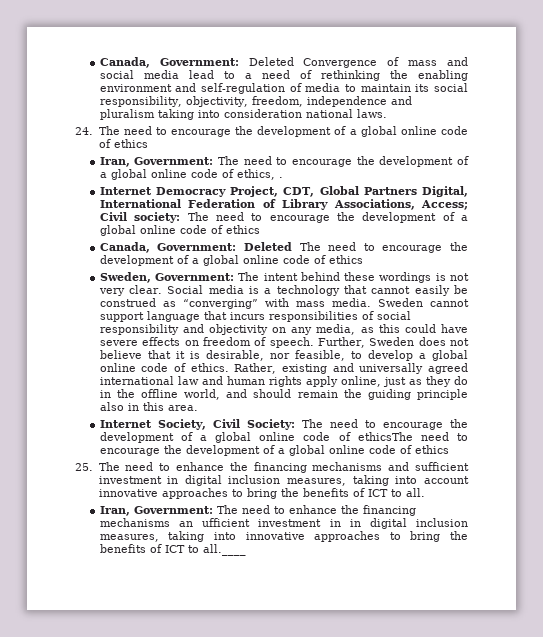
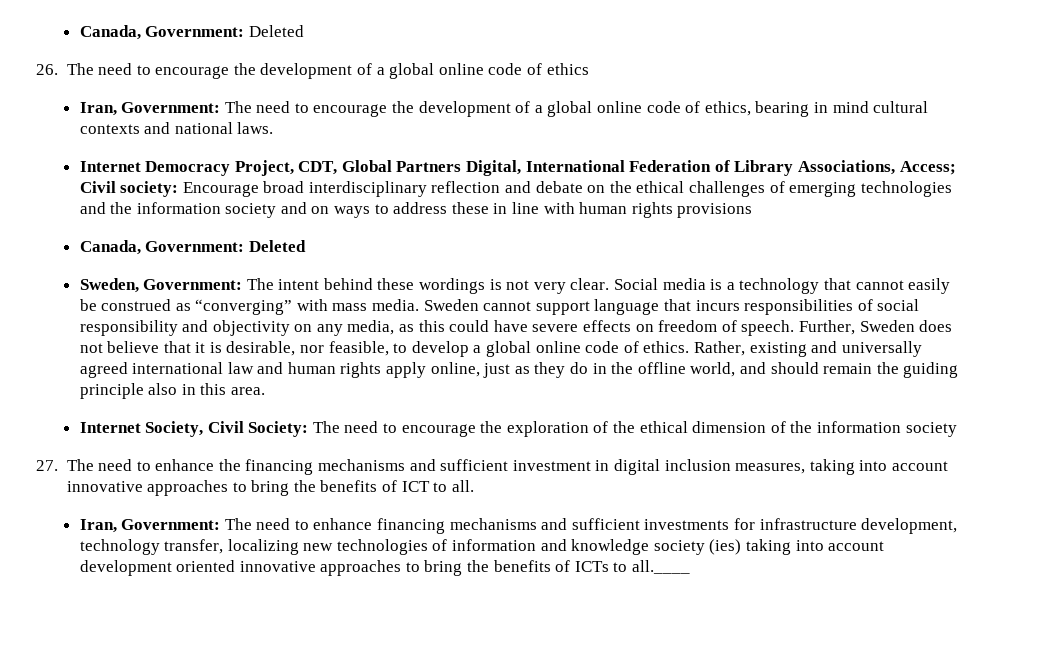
[99,57,468,68] [99,70,469,81] [99,83,468,94] [99,96,412,107] [99,109,387,120] [75,127,93,135] Canada, Government: Deleted Convergence of mass and social media lead to a need of rethinking the enabling environment and self-regulation of media to maintain its social responsibility, objectivity, freedom, independence and pluralism taking into consideration national laws. // 24. -> [79,25,304,40] [36,64,58,75] Canada, Government: Deleted // 26.
[278,177,283,178] . -> [755,101,929,117] [79,122,274,134] bearing in mind cultural contexts and national laws.
[187,212,468,223] [99,225,260,236] [99,242,468,253] [99,255,363,266] The need to encourage the development of a global online code of ethics // Canada, Government: Deleted The need to encourage the development of a global online code of ethics -> [182,181,952,197] [79,202,753,218] [79,240,306,255] Encourage broad interdisciplinary reflection and debate on the ethical challenges of emerging technologies and the information society and on ways to address these in line with human rights provisions // Canada, Government: Deleted
[99,432,468,443] [99,445,449,456] [75,463,93,471] development of a global online code of ethicsThe need to encourage the development of a global online code of ethics // 25. -> [506,421,957,437] [36,460,58,471] exploration of the ethical dimension of the information society // 27.
[340,505,416,516] [99,518,468,529] [99,531,468,542] [99,544,185,553] the financing mechanisms an ufficient investment in in digital inclusion measures, taking into innovative approaches to bring the benefits of ICT -> [377,518,958,534] [79,539,885,555] [79,560,609,576] financing mechanisms and sufficient investments for infrastructure development, technology transfer, localizing new technologies of information and knowledge society (ies) taking into account development oriented innovative approaches to bring the benefits of ICTs

